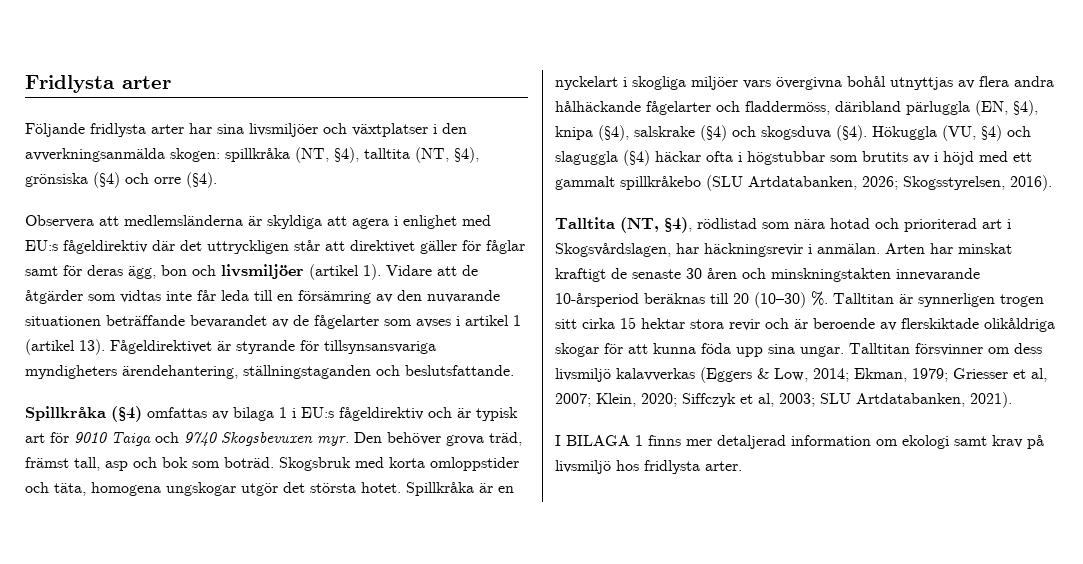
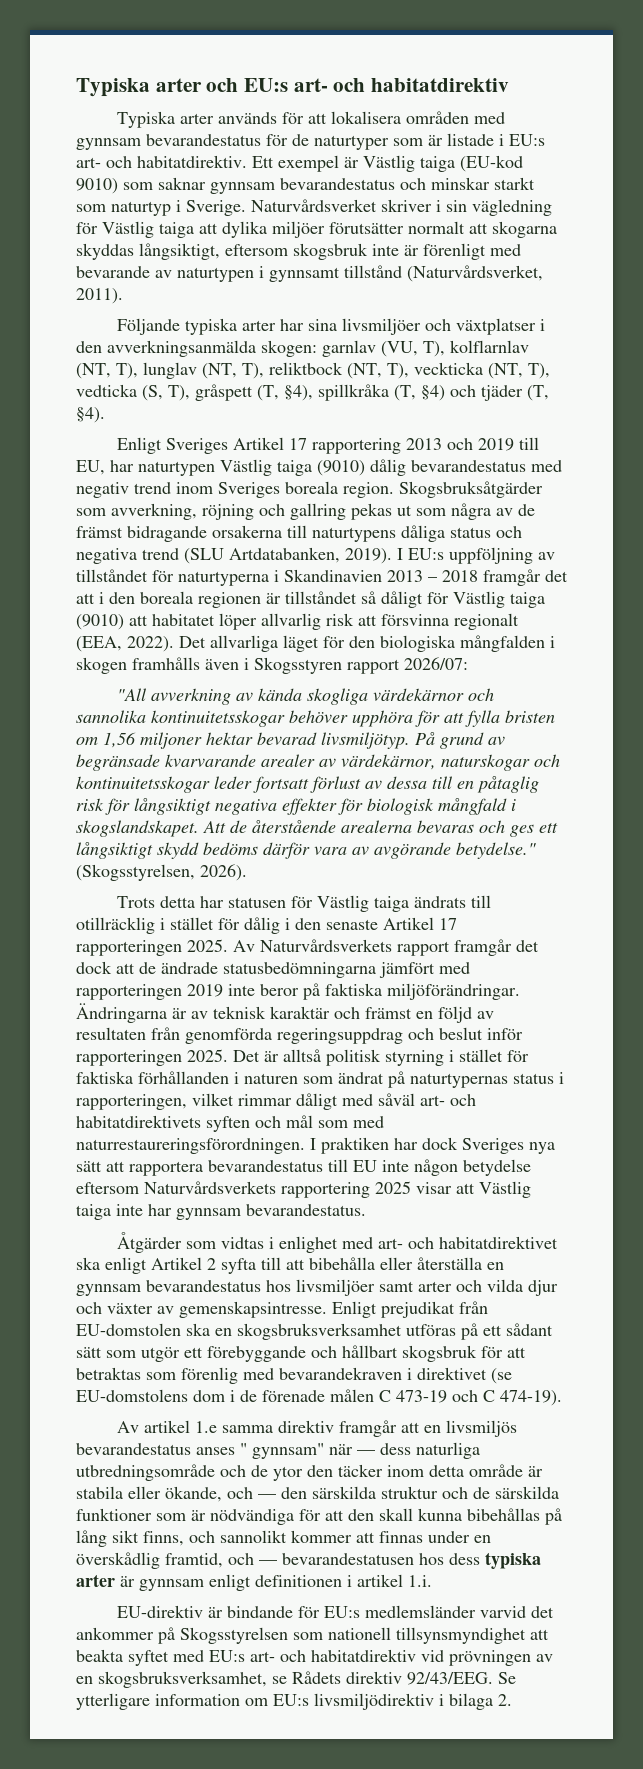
[25,75,171,93] Fridlysta arter -> [76,78,510,97] [117,111,506,128] [76,133,545,150] [76,155,523,172] [76,177,535,194] [76,199,552,216] [76,221,557,238] [76,243,521,260] [76,265,543,282] [76,288,123,304] Typiska arter och EU:s art- och habitatdirektiv // Typiska arter används för att lokalisera områden med gynnsam bevarandestatus för de naturtyper som är listade i EU:s art- och habitatdirektiv. Ett exempel är Västlig taiga (EU-kod 9010) som saknar gynnsam bevarandestatus och minskar starkt som naturtyp i Sverige. Naturvårdsverket skriver i sin vägledning för Västlig taiga att dylika miljöer förutsätter normalt att skogarna skyddas långsiktigt, eftersom skogsbruk inte är förenligt med bevarande av naturtypen i gynnsamt tillstånd (Naturvårdsverket, 2011).
[90,123,146,137] fridlysta -> [185,318,238,335] typiska
[225,147,479,163] [25,172,217,188] [25,215,491,229] [25,240,525,254] [25,264,478,280] [25,290,500,304] [25,315,521,329] [25,339,436,355] [25,365,514,379] [25,406,518,422] [25,432,522,446] [25,457,519,471] [25,482,514,496] [555,76,1054,90] [555,100,1038,116] [555,125,1031,141] [555,150,1032,166] [555,175,1052,191] [555,217,1011,233] [555,243,1012,257] [555,268,980,282] [555,291,1044,308] [555,317,1055,332] [555,343,1042,357] [555,367,1047,383] [555,392,1012,408] [555,435,1044,449] [555,460,742,474] spillkråka (NT, §4), talltita (NT, §4), grönsiska (§4) och orre (§4). // Observera att medlemsländerna är skyldiga att agera i enlighet med EU:s fågeldirektiv där det uttryckligen står att direktivet gäller för fåglar samt för deras ägg, bon och livsmiljöer (artikel 1). Vidare att de åtgärder som vidtas inte får leda till en försämring av den nuvarande situationen beträffande bevarandet av de fågelarter som avses i artikel 1 (artikel 13). Fågeldirektivet är styrande för tillsynsansvariga myndigheters ärendehantering, ställningstaganden och beslutsfattande. // Spillkråka (§4) omfattas av bilaga 1 i EU:s fågeldirektiv och är typisk art för 9010 Taiga och 9740 Skogsbevuxen myr. Den behöver grova träd, främst tall, asp och bok som boträd. Skogsbruk med korta omloppstider och täta, homogena ungskogar utgör det största hotet. Spillkråka är en nyckelart i skogliga miljöer vars övergivna bohål utnyttjas av flera andra hålhäckande fågelarter och fladdermöss, däribland pärluggla (EN, §4), knipa (§4), salskrake (§4) och skogsduva (§4). Hökuggla (VU, §4) och slaguggla (§4) häckar ofta i högstubbar som brutits av i höjd med ett gammalt spillkråkebo (SLU Artdatabanken, 2026; Skogsstyrelsen, 2016). // Talltita (NT, §4), rödlistad som nära hotad och prioriterad art i Skogsvårdslagen, har häckningsrevir i anmälan. Arten har minskat kraftigt de senaste 30 åren och minskningstakten innevarande 10-årsperiod beräknas till 20 (10–30) %. Talltitan är synnerligen trogen sitt cirka 15 hektar stora revir och är beroende av flerskiktade olikåldriga skogar för att kunna föda upp sina ungar. Talltitan försvinner om dess livsmiljö kalavverkas (Eggers & Low, 2014; Ekman, 1979; Griesser et al, 2007; Klein, 2020; Siffczyk et al, 2003; SLU Artdatabanken, 2021). // I BILAGA 1 finns mer detaljerad information om ekologi samt krav på livsmiljö hos fridlysta arter. -> [322,340,529,357] [76,362,550,379] [76,384,549,401] [76,407,105,423] [117,437,540,454] [76,459,562,476] [76,481,543,498] [76,503,535,520] [76,525,522,542] [76,547,555,564] [76,569,568,586] [76,591,545,608] [76,613,519,630] [76,635,555,652] [76,657,468,674] [117,688,495,705] [76,710,555,727] [76,732,505,749] [76,754,560,771] [76,776,539,793] [76,798,516,815] [76,820,558,837] [76,842,536,859] [76,864,247,881] [117,895,492,912] [76,917,457,934] [76,939,539,956] [76,961,470,978] [76,983,520,1000] [76,1003,494,1023] [76,1027,523,1044] [76,1049,529,1066] [76,1071,564,1088] [76,1093,476,1110] [76,1115,384,1132] [76,1137,555,1154] [76,1159,531,1176] [76,1181,531,1198] [76,1204,366,1220] [117,1232,559,1253] [76,1257,504,1274] [76,1279,558,1296] [76,1301,488,1318] [76,1323,553,1340] [76,1345,526,1362] [76,1367,512,1384] [76,1389,562,1406] [117,1420,518,1437] [76,1442,480,1459] [76,1464,543,1481] [76,1486,559,1502] [76,1508,562,1525] [76,1530,491,1547] [76,1552,541,1569] [76,1574,432,1591] [117,1605,555,1618] [76,1627,549,1644] [76,1649,553,1666] [76,1671,516,1688] [76,1693,512,1710] garnlav (VU, T), kolflarnlav (NT, T), lunglav (NT, T), reliktbock (NT, T), veckticka (NT, T), vedticka (S, T), gråspett (T, §4), spillkråka (T, §4) och tjäder (T, §4). // Enligt Sveriges Artikel 17 rapportering 2013 och 2019 till EU, har naturtypen Västlig taiga (9010) dålig bevarandestatus med negativ trend inom Sveriges boreala region. Skogsbruksåtgärder som avverkning, röjning och gallring pekas ut som några av de främst bidragande orsakerna till naturtypens dåliga status och negativa trend (SLU Artdatabanken, 2019). I EU:s uppföljning av tillståndet för naturtyperna i Skandinavien 2013 – 2018 framgår det att i den boreala regionen är tillståndet så dåligt för Västlig taiga (9010) att habitatet löper allvarlig risk att försvinna regionalt (EEA, 2022). Det allvarliga läget för den biologiska mångfalden i skogen framhålls även i Skogsstyren rapport 2026/07: // "All avverkning av kända skogliga värdekärnor och sannolika kontinuitetsskogar behöver upphöra för att fylla bristen om 1,56 miljoner hektar bevarad livsmiljötyp. På grund av begränsade kvarvarande arealer av värdekärnor, naturskogar och kontinuitetsskogar leder fortsatt förlust av dessa till en påtaglig risk för långsiktigt negativa effekter för biologisk mångfald i skogslandskapet. Att de återstående arealerna bevaras och ges ett långsiktigt skydd bedöms därför vara av avgörande betydelse." (Skogsstyrelsen, 2026). // Trots detta har statusen för Västlig taiga ändrats till otillräcklig i stället för dålig i den senaste Artikel 17 rapporteringen 2025. Av Naturvårdsverkets rapport framgår det dock att de ändrade statusbedömningarna jämfört med rapporteringen 2019 inte beror på faktiska miljöförändringar. Ändringarna är av teknisk karaktär och främst en följd av resultaten från genomförda regeringsuppdrag och beslut inför rapporteringen 2025. Det är alltså politisk styrning i stället för faktiska förhållanden i naturen som ändrat på naturtypernas status i rapporteringen, vilket rimmar dåligt med såväl art- och habitatdirektivets syften och mål som med naturrestaureringsförordningen. I praktiken har dock Sveriges nya sätt att rapportera bevarandestatus till EU inte någon betydelse eftersom Naturvårdsverkets rapportering 2025 visar att Västlig taiga inte har gynnsam bevarandestatus. // Åtgärder som vidtas i enlighet med art- och habitatdirektivet ska enligt Artikel 2 syfta till att bibehålla eller återställa en gynnsam bevarandestatus hos livsmiljöer samt arter och vilda djur och växter av gemenskapsintresse. Enligt prejudikat från EU-domstolen ska en skogsbruksverksamhet utföras på ett sådant sätt som utgör ett förebyggande och hållbart skogsbruk för att betraktas som förenlig med bevarandekraven i direktivet (se EU-domstolens dom i de förenade målen C 473-19 och C 474-19). // Av artikel 1.e samma direktiv framgår att en livsmiljös bevarandestatus anses " gynnsam" när — dess naturliga utbredningsområde och de ytor den täcker inom detta område är stabila eller ökande, och — den särskilda struktur och de särskilda funktioner som är nödvändiga för att den skall kunna bibehållas på lång sikt finns, och sannolikt kommer att finnas under en överskådlig framtid, och — bevarandestatusen hos dess typiska arter är gynnsam enligt definitionen i artikel 1.i. // EU-direktiv är bindande för EU:s medlemsländer varvid det ankommer på Skogsstyrelsen som nationell tillsynsmyndighet att beakta syftet med EU:s art- och habitatdirektiv vid prövningen av en skogsbruksverksamhet, se Rådets direktiv 92/43/EEG. Se ytterligare information om EU:s livsmiljödirektiv i bilaga 2.

